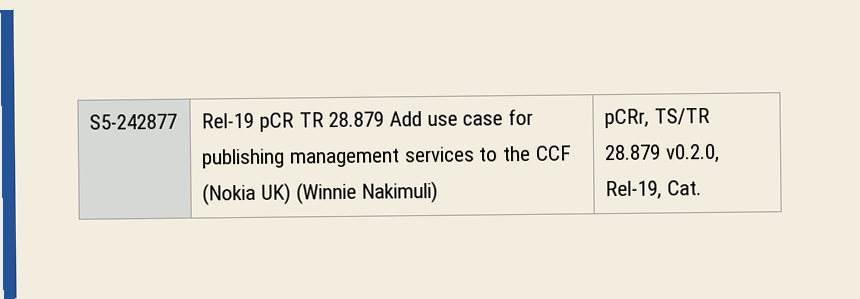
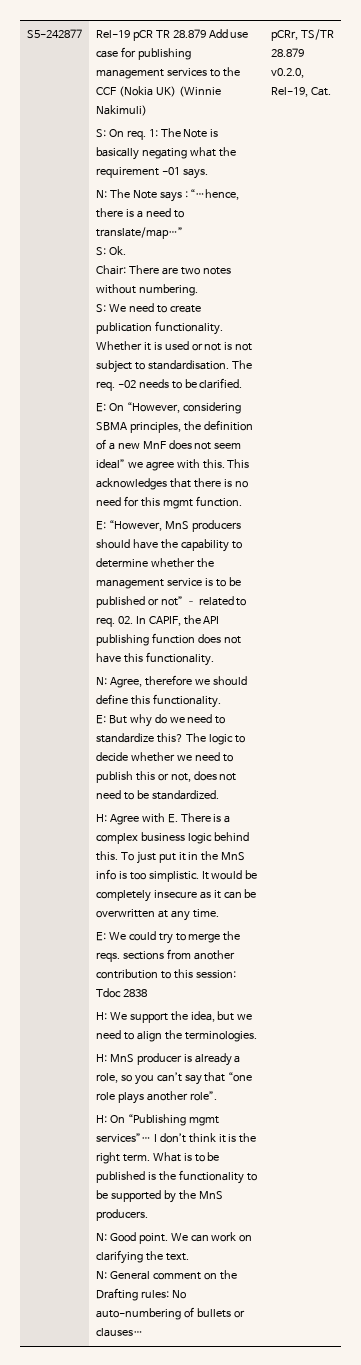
(439, 192) none -> [95,128,219,140] [95,147,236,160] [95,167,208,179] [95,189,240,202] [95,208,184,218] [95,227,183,239] [95,246,126,256] [95,265,231,275] [95,284,198,296] [95,303,201,313] [95,321,223,335] [95,341,253,351] [95,360,252,373] [95,378,243,391] [95,402,241,414] [95,420,253,433] [95,439,242,450] [95,459,250,471] [95,478,248,490] [95,496,242,509] [95,520,241,532] [95,539,242,552] [95,558,214,568] [95,577,241,589] [95,596,247,608] [95,615,220,627] [95,633,241,646] [95,652,214,666] [95,675,247,688] [95,694,221,708] [95,714,226,727] [95,733,245,745] [95,752,233,762] [95,771,237,783] [95,790,219,800] [95,813,231,825] [95,832,249,844] [95,851,246,864] [95,869,258,882] [95,889,257,902] [95,909,219,921] [95,931,241,944] [95,949,235,962] [95,969,236,979] [95,988,147,998] [95,1011,253,1023] [95,1030,257,1042] [95,1053,241,1066] [95,1072,253,1085] [95,1091,217,1104] [95,1114,219,1126] [95,1133,257,1143] [95,1152,220,1164] [95,1170,257,1184] [95,1190,223,1203] [95,1209,148,1221] [95,1232,253,1244] [95,1250,189,1264] [95,1270,237,1280] [95,1288,186,1301] [95,1307,245,1320] [95,1328,143,1337] // S: On req. 1: The Note is basically negating what the requirement -01 says. // N: The Note says : “…hence, there is a need to translate/map…” // S: Ok. // Chair: There are two notes without numbering. // S: We need to create publication functionality. Whether it is used or not is not subject to standardisation. The req. -02 needs to be clarified. // E: On “However, considering SBMA principles, the definition of a new MnF does not seem ideal” we agree with this. This acknowledges that there is no need for this mgmt function. // E: “However, MnS producers should have the capability to determine whether the management service is to be published or not” – related to req. 02. In CAPIF, the API publishing function does not have this functionality. // N: Agree, therefore we should define this functionality. // E: But why do we need to standardize this? The logic to decide whether we need to publish this or not, does not need to be standardized. // H: Agree with E. There is a complex business logic behind this. To just put it in the MnS info is too simplistic. It would be completely insecure as it can be overwritten at any time. // E: We could try to merge the reqs. sections from another contribution to this session: Tdoc 2838 // H: We support the idea, but we need to align the terminologies. // H: MnS producer is already a role, so you can’t say that “one role plays another role”. // H: On “Publishing mgmt services”… I don’t think it is the right term. What is to be published is the functionality to be supported by the MnS producers. // N: Good point. We can work on clarifying the text. // N: General comment on the Drafting rules: No auto-numbering of bullets or clauses…

